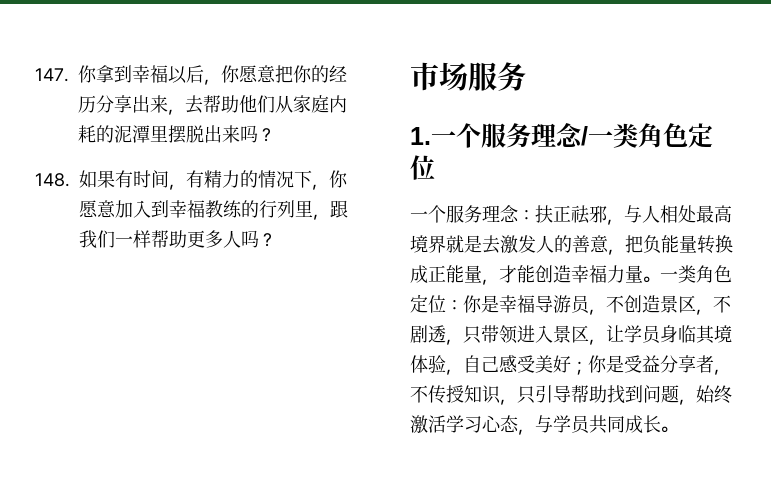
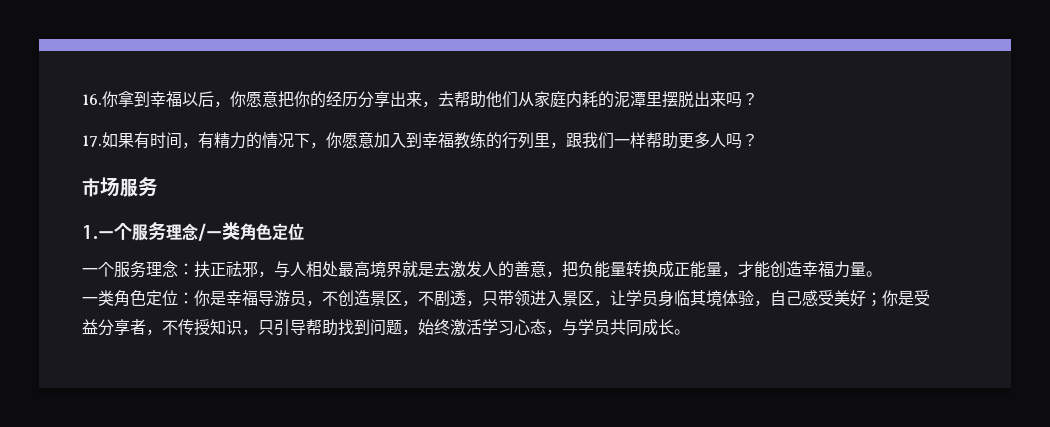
[35,68,69,82] 147. -> [82,94,102,105] 16.
[35,173,70,187] 148. -> [82,135,102,147] 17.
(660, 279) none -> (882, 274) //

